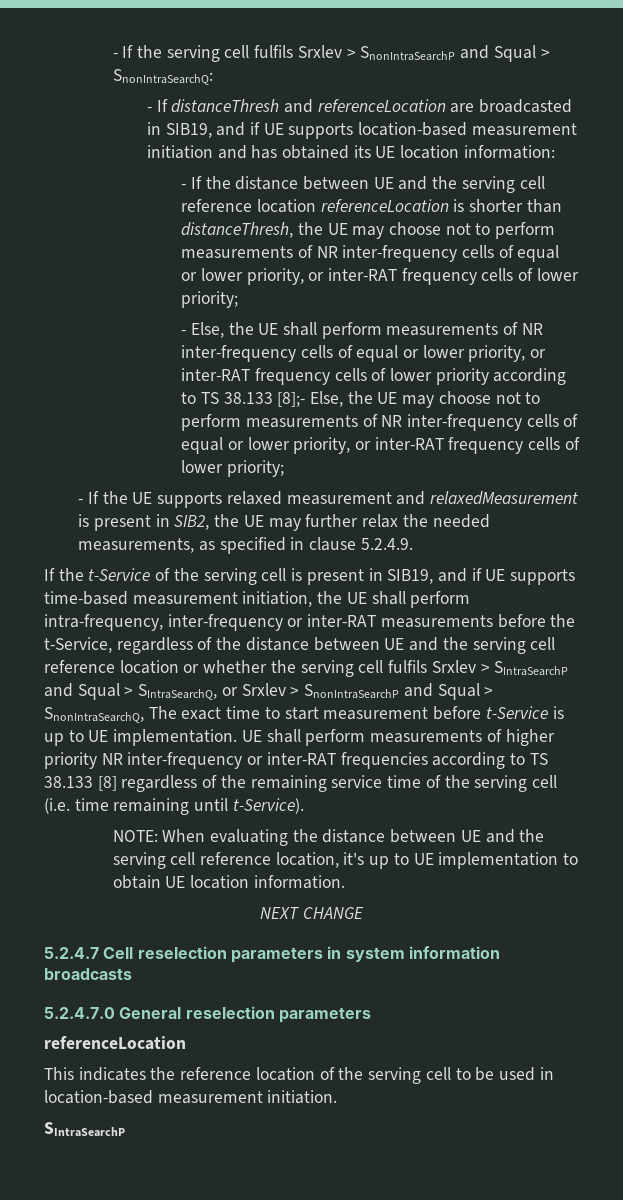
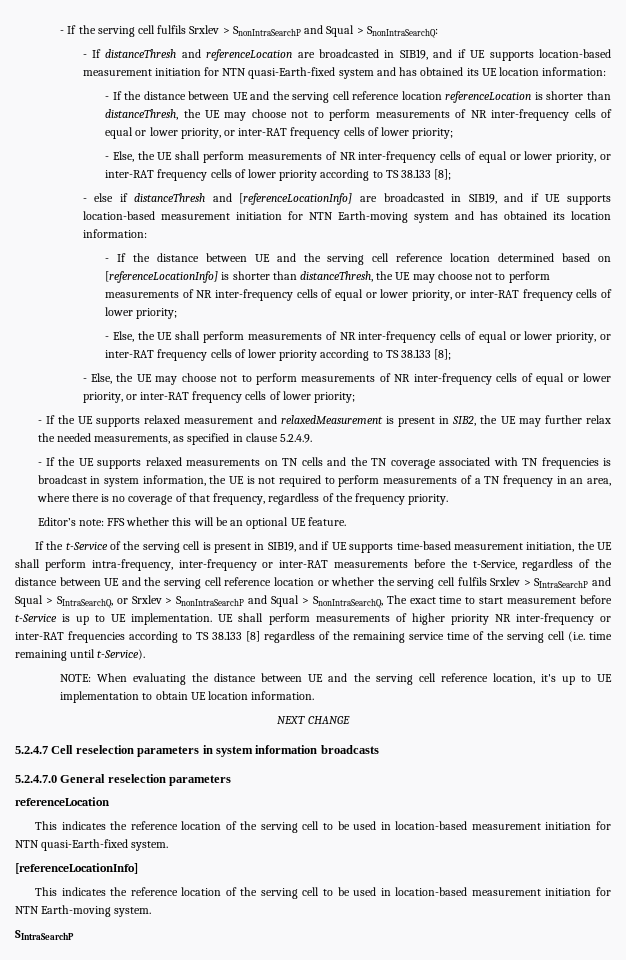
(213, 152) none -> [204,67,374,79] for NTN quasi-Earth-fixed system
[277,392,306,407] [8];- -> [434,169,452,180] [82,193,612,205] [82,211,611,223] [82,229,147,238] [105,253,611,265] [105,271,550,283] [105,289,612,301] [105,307,178,319] [105,331,611,343] [105,349,452,361] [82,378,87,382] [8]; // - else if distanceThresh and [referenceLocationInfo] are broadcasted in SIB19, and if UE supports location-based measurement initiation for NTN Earth-moving system and has obtained its location information: // - If the distance between UE and the serving cell reference location determined based on [referenceLocationInfo] is shorter than distanceThresh, the UE may choose not to perform measurements of NR inter-frequency cells of equal or lower priority, or inter-RAT frequency cells of lower priority; // - Else, the UE shall perform measurements of NR inter-frequency cells of equal or lower priority, or inter-RAT frequency cells of lower priority according to TS 38.133 [8]; // -
(413, 544) none -> [37,457,611,469] [37,475,611,487] [36,493,449,505] [37,517,346,529] // - If the UE supports relaxed measurements on TN cells and the TN coverage associated with TN frequencies is broadcast in system information, the UE is not required to perform measurements of a TN frequency in an area, where there is no coverage of that frequency, regardless of the frequency priority. // Editor’s note: FFS whether this will be an optional UE feature.
[267,1090,338,1104] initiation. -> [545,821,611,830] [15,839,169,851] [15,863,138,874] [34,887,611,899] [15,905,152,917] initiation for NTN quasi-Earth-fixed system. // [referenceLocationInfo] // This indicates the reference location of the serving cell to be used in location-based measurement initiation for NTN Earth-moving system.

